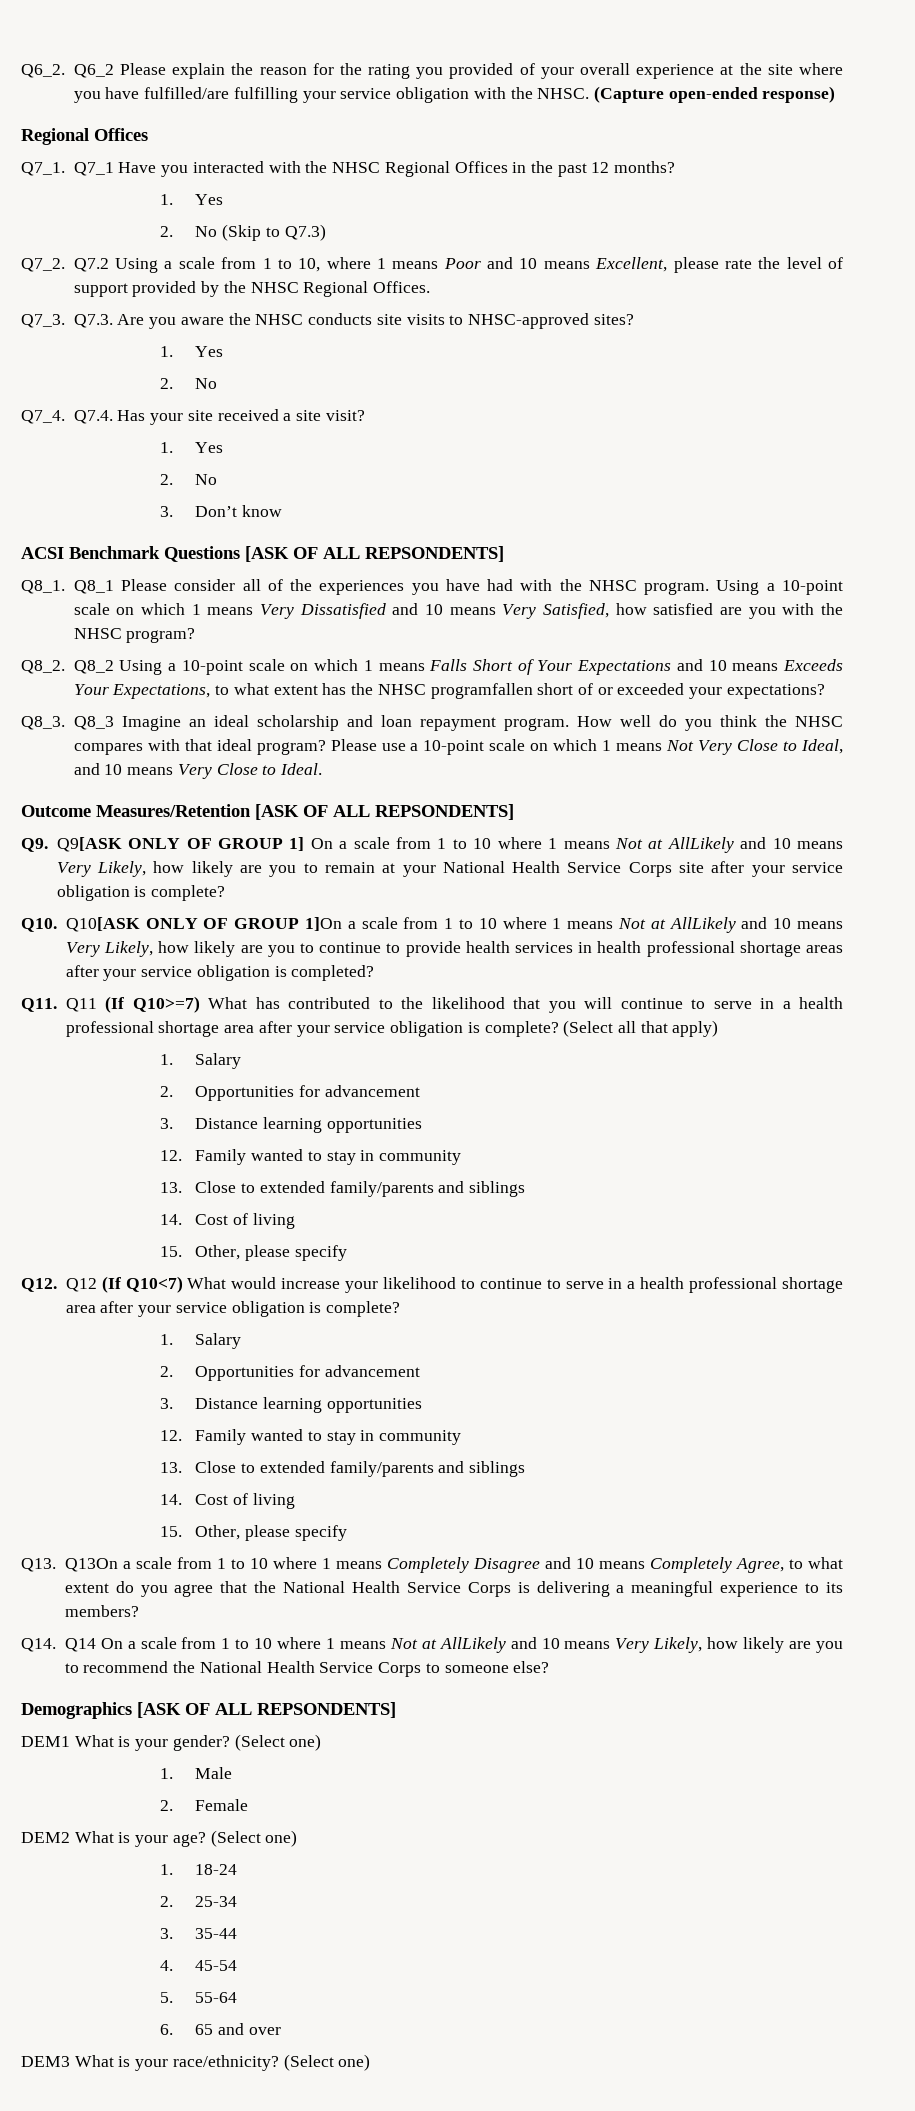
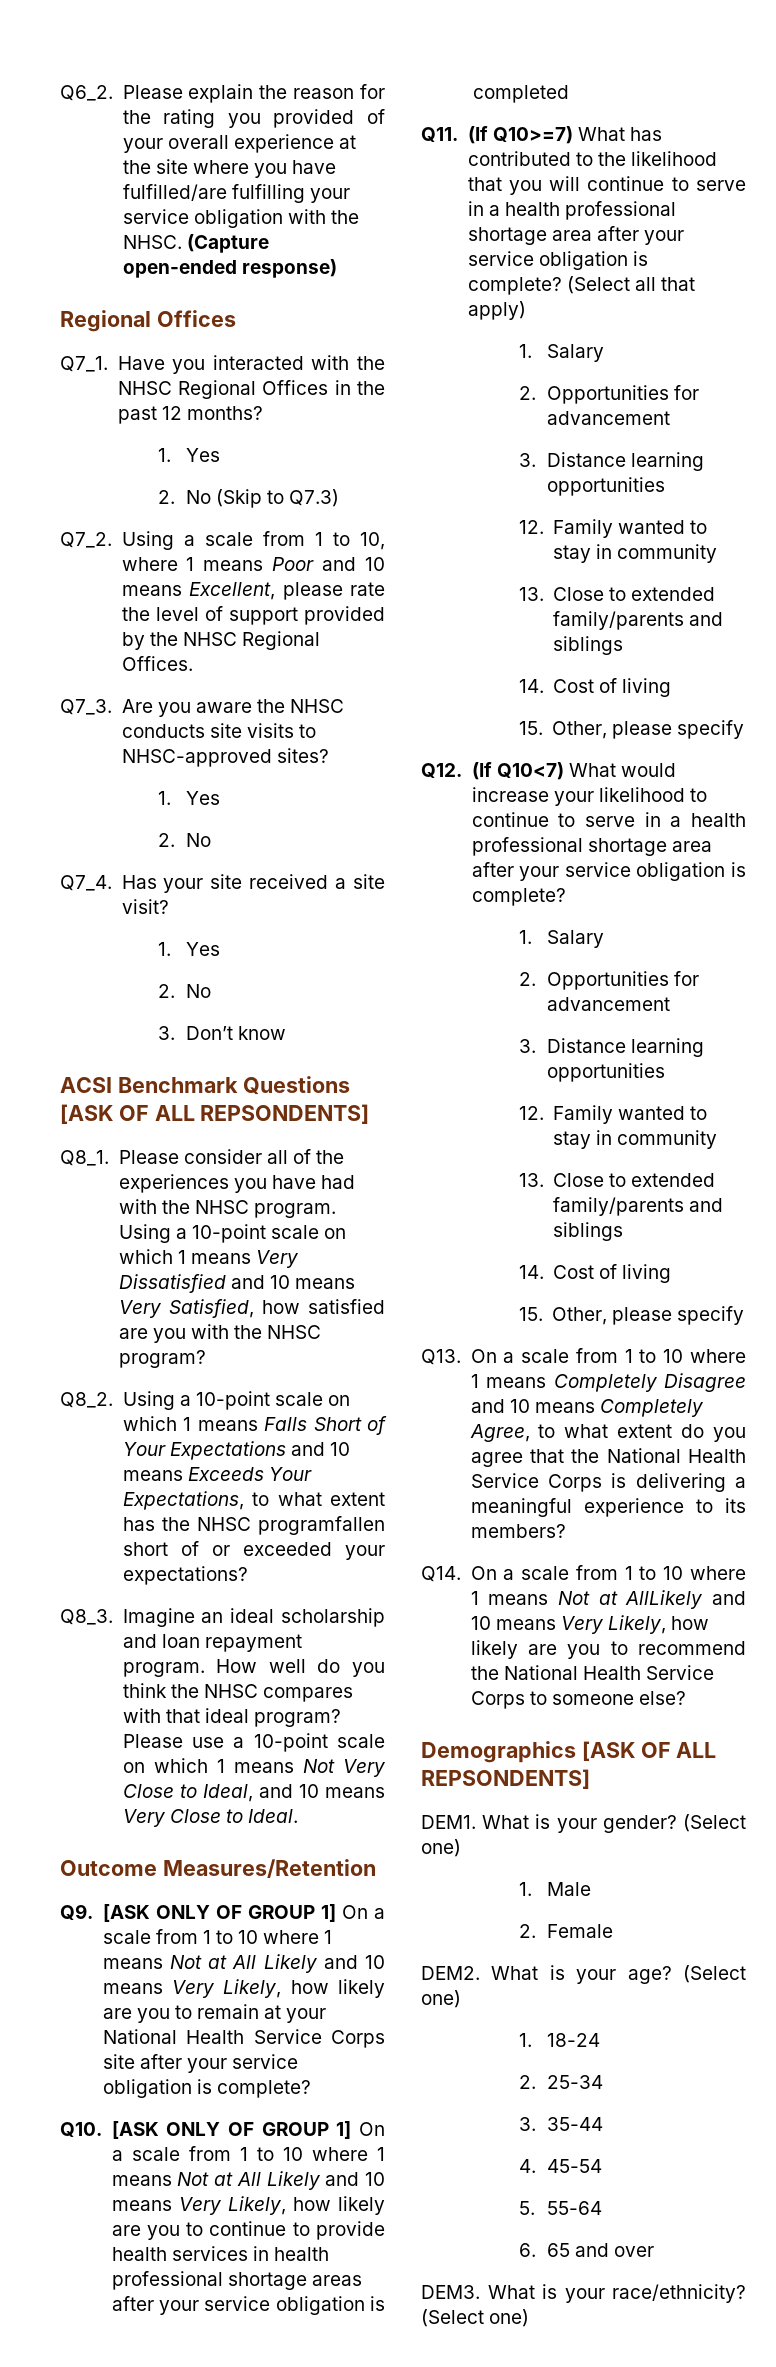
[73,64,114,78] Q6_2 -> (113, 93) none
[73,162,114,176] Q7_1 -> (108, 364) none
[73,258,109,272] Q7.2 -> (112, 540) none
[73,314,113,328] Q7.3. -> (112, 707) none
[73,410,113,424] Q7.4. -> (112, 883) none
[73,580,114,594] Q8_1 -> (109, 1158) none
[73,660,114,674] Q8_2 -> (113, 1400) none
[73,716,114,730] Q8_3 -> (113, 1617) none
[255,804,514,820] [ASK OF ALL REPSONDENTS] -> (376, 1868) none
[56,837,122,852] Q9[ASK -> [102,1904,150,1922] [ASK
[667,837,734,853] AllLikely -> [232,1954,318,1973] All Likely
[65,917,342,932] Q10[ASK ONLY OF GROUP 1]On -> [111,2121,385,2139] [ASK ONLY OF GROUP 1] On
[669,917,736,933] AllLikely -> [236,2171,321,2190] All Likely
[291,965,375,981] completed? -> [472,85,569,103] completed
[65,998,97,1012] Q11 -> (458, 134) none
[65,1278,97,1292] Q12 -> (462, 770) none
[64,1558,118,1572] Q13On -> [470,1349,497,1363] On
[64,1638,96,1652] Q14 -> (461, 1574) none
[21,1736,70,1747] DEM1 -> [421,1815,476,1829] DEM1.
[21,1832,70,1843] DEM2 -> [421,1966,480,1980] DEM2.
[21,2056,70,2067] DEM3 -> [421,2285,480,2299] DEM3.

